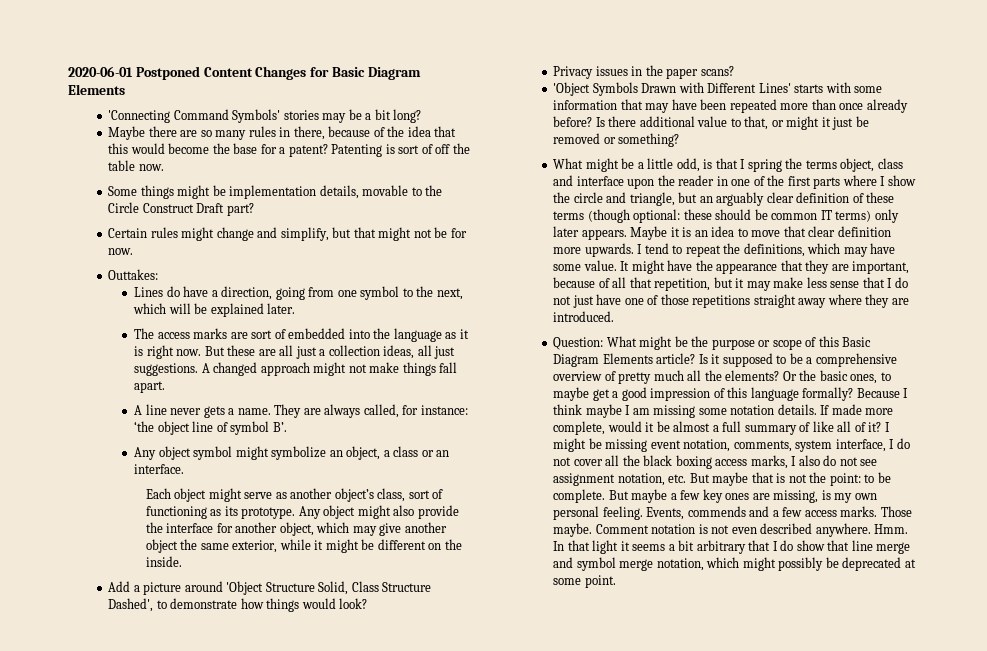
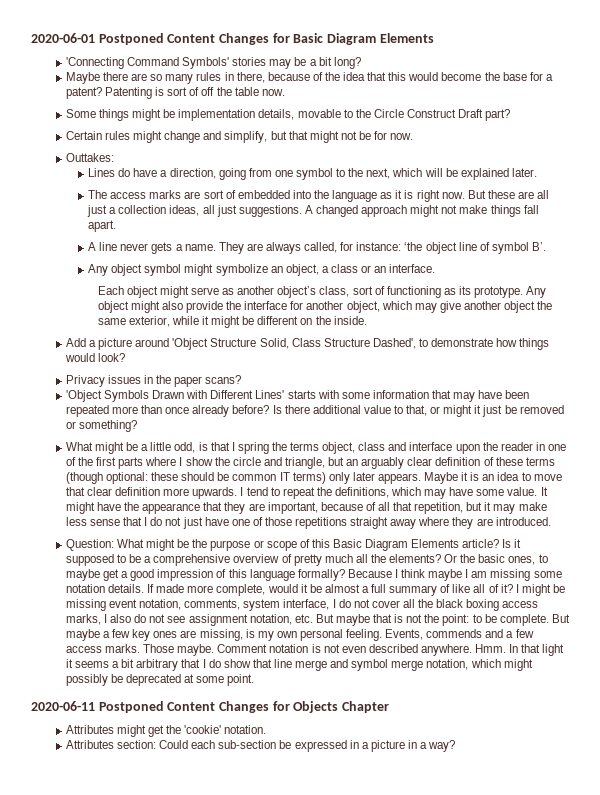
(616, 581) none -> [31,701,389,713] [65,725,267,737] [65,740,456,752] // 2020-06-11 Postponed Content Changes for Objects Chapter // Attributes might get the 'cookie' notation. // Attributes section: Could each sub-section be expressed in a picture in a way?

